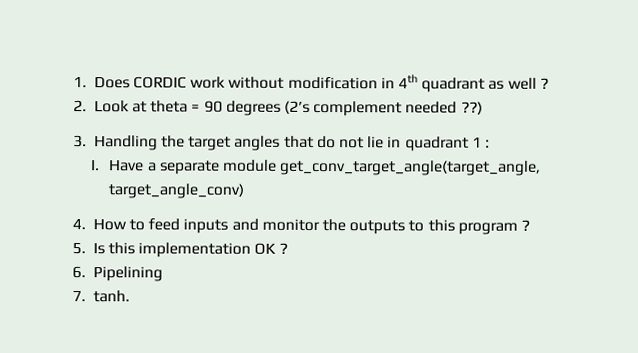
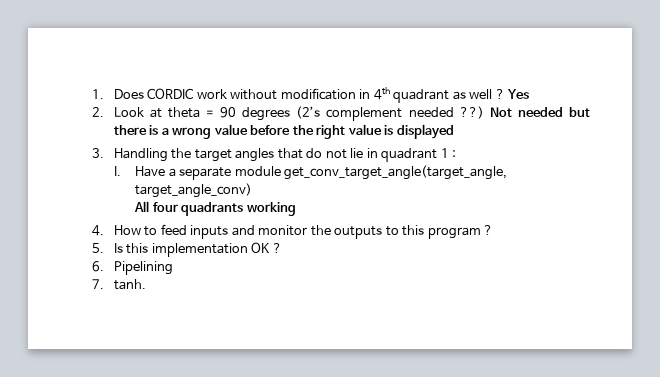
(549, 83) none -> [507,89,530,99] Yes
(483, 108) none -> [489,107,591,117] [113,124,454,139] Not needed but there is a wrong value before the right value is displayed
(245, 191) none -> [134,201,296,216] // All four quadrants working

